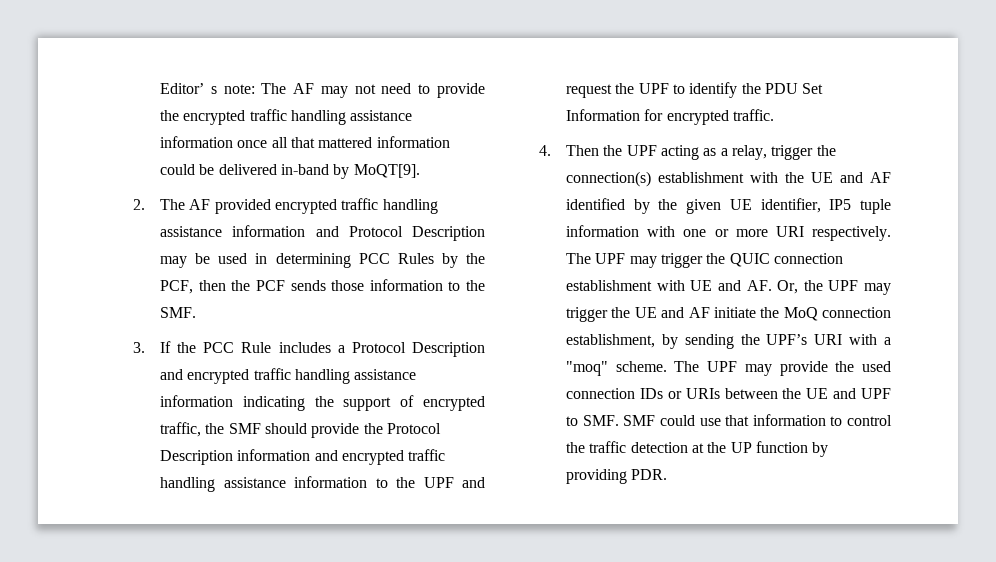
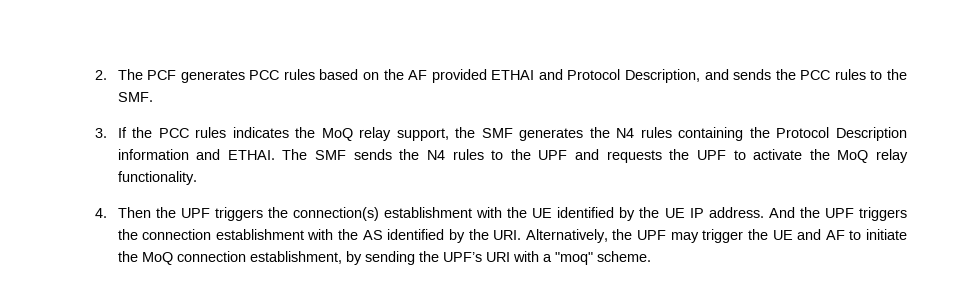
[160,83,486,98] [160,109,413,125] [160,136,450,148] [160,164,420,179] [132,198,438,214] [160,225,486,241] [160,253,485,268] [160,279,443,294] Editor’ s note: The AF may not need to provide the encrypted traffic handling assistance information once all that mattered information could be delivered in-band by MoQT[9]. // 2. The AF provided encrypted traffic handling assistance information and Protocol Description may be used in determining PCC Rules by the PCF, then the PCF sends those information -> [94,69,866,83] 2. The PCF generates PCC rules based on the AF provided ETHAI and Protocol Description, and sends the PCC rules
[241,342,485,357] [160,368,417,384] [160,395,486,411] [160,422,360,438] Rule includes a Protocol Description and encrypted traffic handling assistance information indicating the support of encrypted traffic, the SMF should provide -> [195,127,744,141] rules indicates the MoQ relay support, the SMF generates the N4 rules containing
[342,449,446,465] [160,476,368,492] encrypted traffic handling assistance information -> [227,149,484,160] ETHAI. The SMF sends the N4 rules
[566,84,613,98] request -> [606,150,662,163] requests
[689,82,824,98] [566,109,775,125] identify the PDU Set Information for encrypted traffic. -> [753,149,908,163] [117,171,197,185] activate the MoQ relay functionality.
[661,145,814,160] acting as a relay, trigger -> [214,207,263,221] triggers
[840,172,891,183] [566,198,891,214] [566,225,891,241] [566,253,844,268] [566,280,799,294] and AF identified by the given UE identifier, IP5 tuple information with one or more URI respectively. The UPF may trigger the QUIC connection establishment with UE and AF. Or, -> [557,207,908,221] [117,229,608,243] identified by the UE IP address. And the UPF triggers the connection establishment with the AS identified by the URI. Alternatively,
(710, 312) none -> [849,230,862,240] to
[674,361,891,376] [566,388,891,399] [566,414,892,426] [566,441,829,457] [566,469,668,484] The UPF may provide the used connection IDs or URIs between the UE and UPF to SMF. SMF could use that information to control the traffic detection at the UP function by providing PDR. -> (651, 256) none

